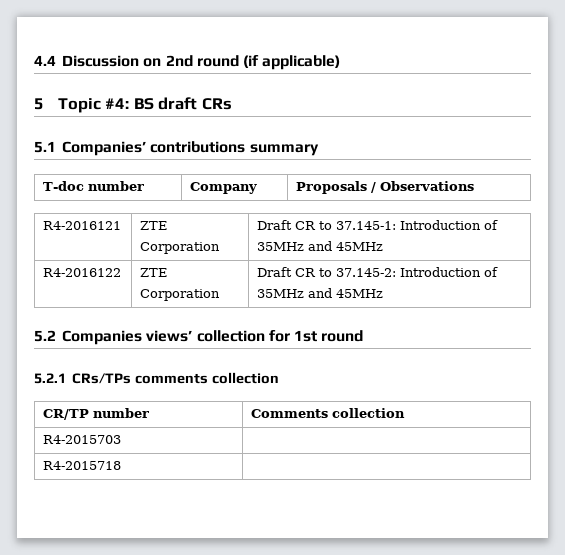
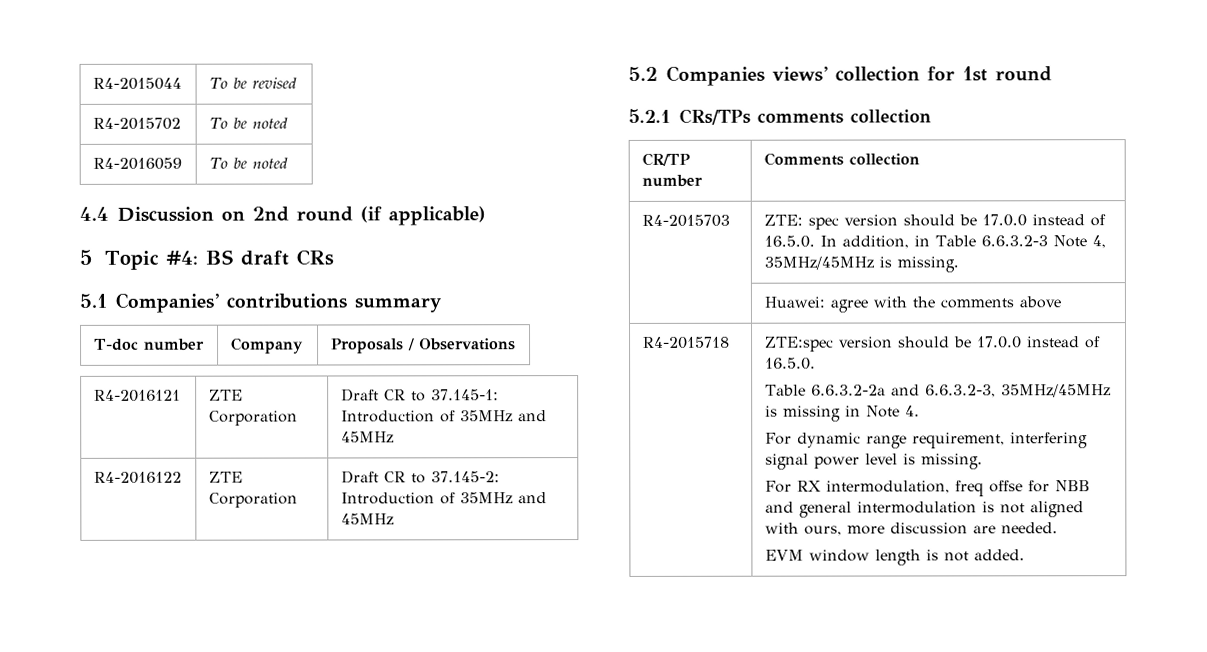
(34, 60) none -> [92,77,182,90] [208,77,297,89] [92,117,181,130] [208,117,288,129] [92,157,182,170] [208,157,288,169] R4-2015044 | To be revised // R4-2015702 | To be noted // R4-2016059 | To be noted //
[43,461,122,470] // R4-2015718 | -> [763,214,1106,230] [763,235,1106,249] [763,256,959,273] [763,296,1061,313] [642,336,730,349] [764,336,1101,352] [764,357,816,370] [764,384,1111,398] [764,405,920,422] [764,432,1088,449] [764,453,983,470] [764,480,1090,497] [764,501,1084,518] [764,522,1058,536] [764,549,1025,566] ZTE: spec version should be 17.0.0 instead of 16.5.0. In addition, in Table 6.6.3.2-3 Note 4, 35MHz/45MHz is missing. // | Huawei: agree with the comments above // R4-2015718 | ZTE:spec version should be 17.0.0 instead of 16.5.0. // Table 6.6.3.2-2a and 6.6.3.2-3, 35MHz/45MHz is missing in Note 4. // For dynamic range requirement, interfering signal power level is missing. // For RX intermodulation, freq offse for NBB and general intermodulation is not aligned with ours, more discussion are needed. // EVM window length is not added.

